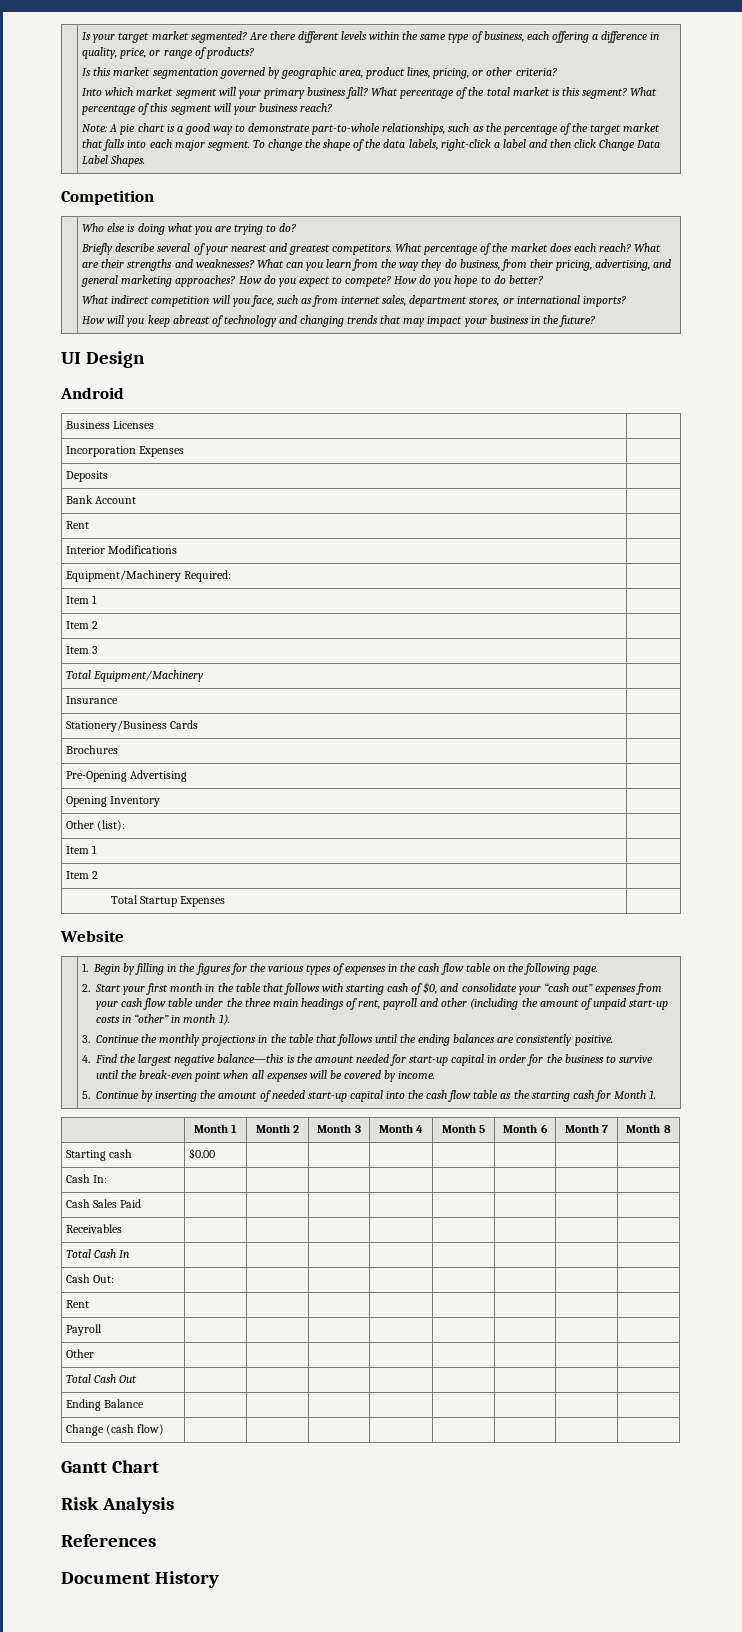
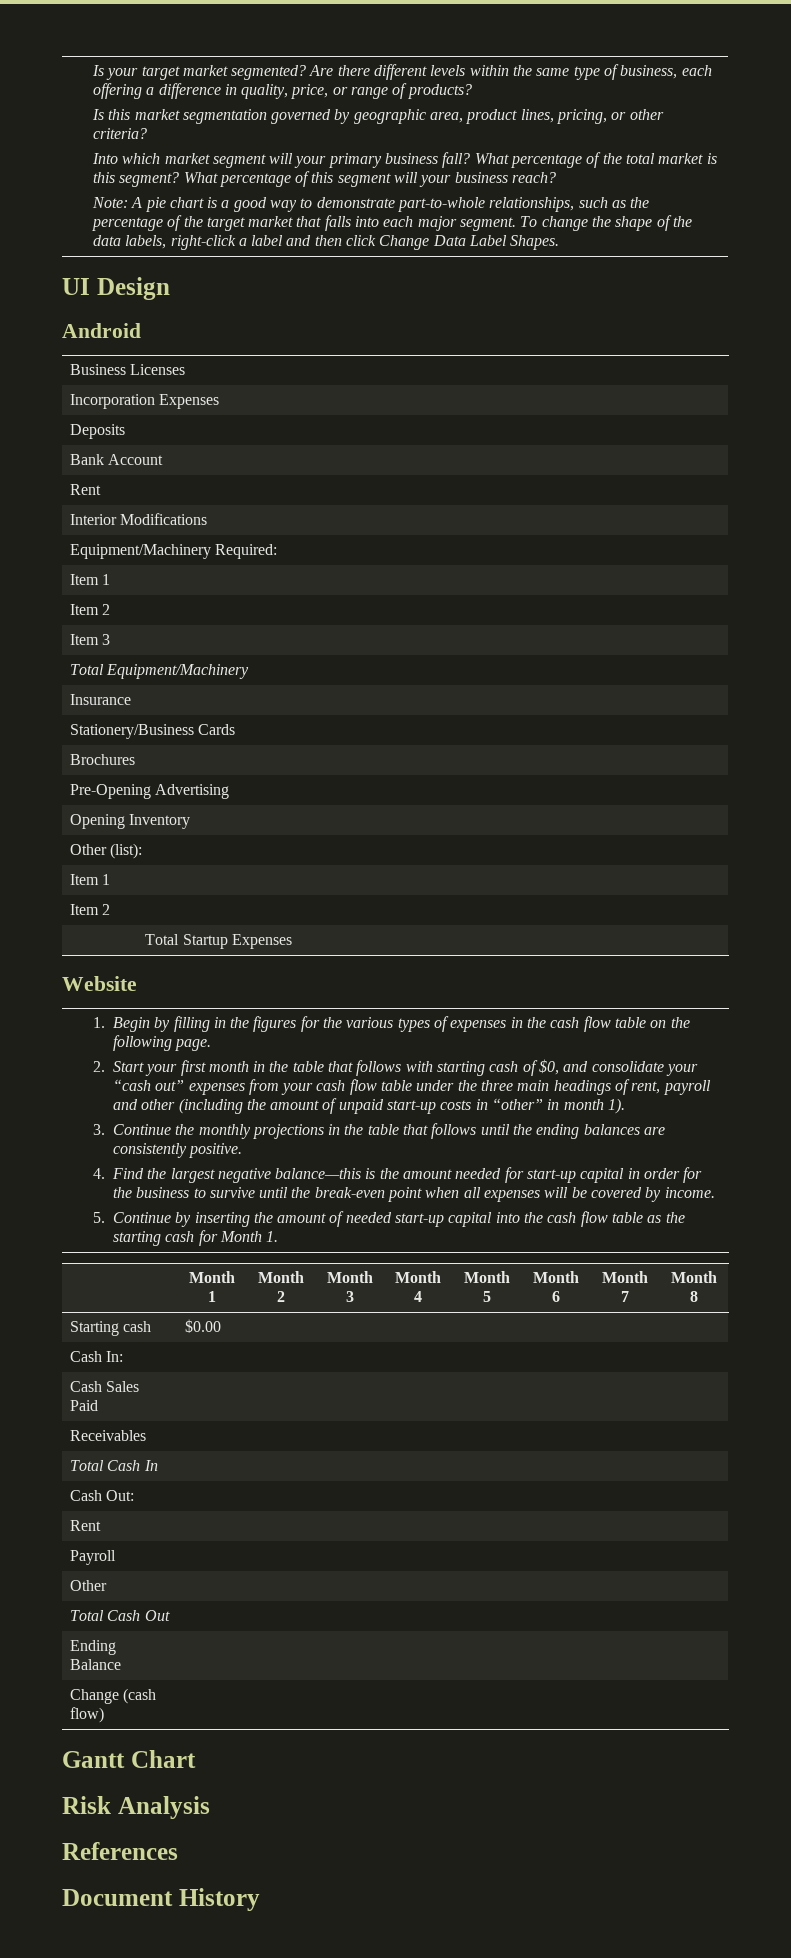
[61,190,154,205] [82,223,297,235] [81,243,662,255] [82,259,672,271] [81,275,543,287] [82,295,626,307] [82,315,596,327] // Competition // | Who else is doing what you are trying to do? // Briefly describe several of your nearest and greatest competitors. What percentage of the market does each reach? What are their strengths and weaknesses? What can you learn from the way they do business, from their pricing, advertising, and general marketing approaches? How do you expect to compete? How do you hope to do better? // What indirect competition will you face, such as from internet sales, department stores, or international imports? // How will you keep abreast of technology and changing trends that may impact your business in the future? -> (560, 242) none

